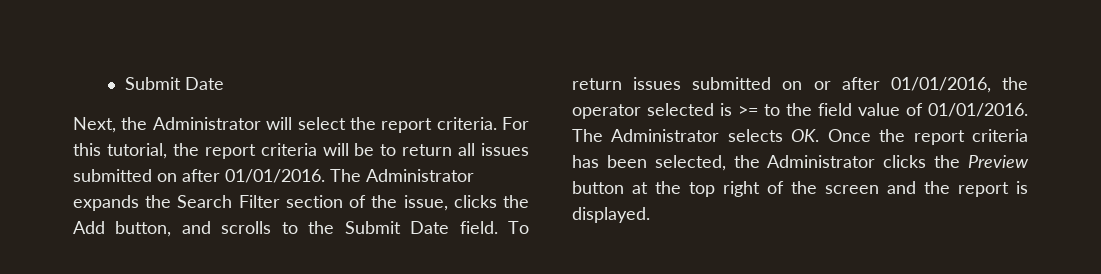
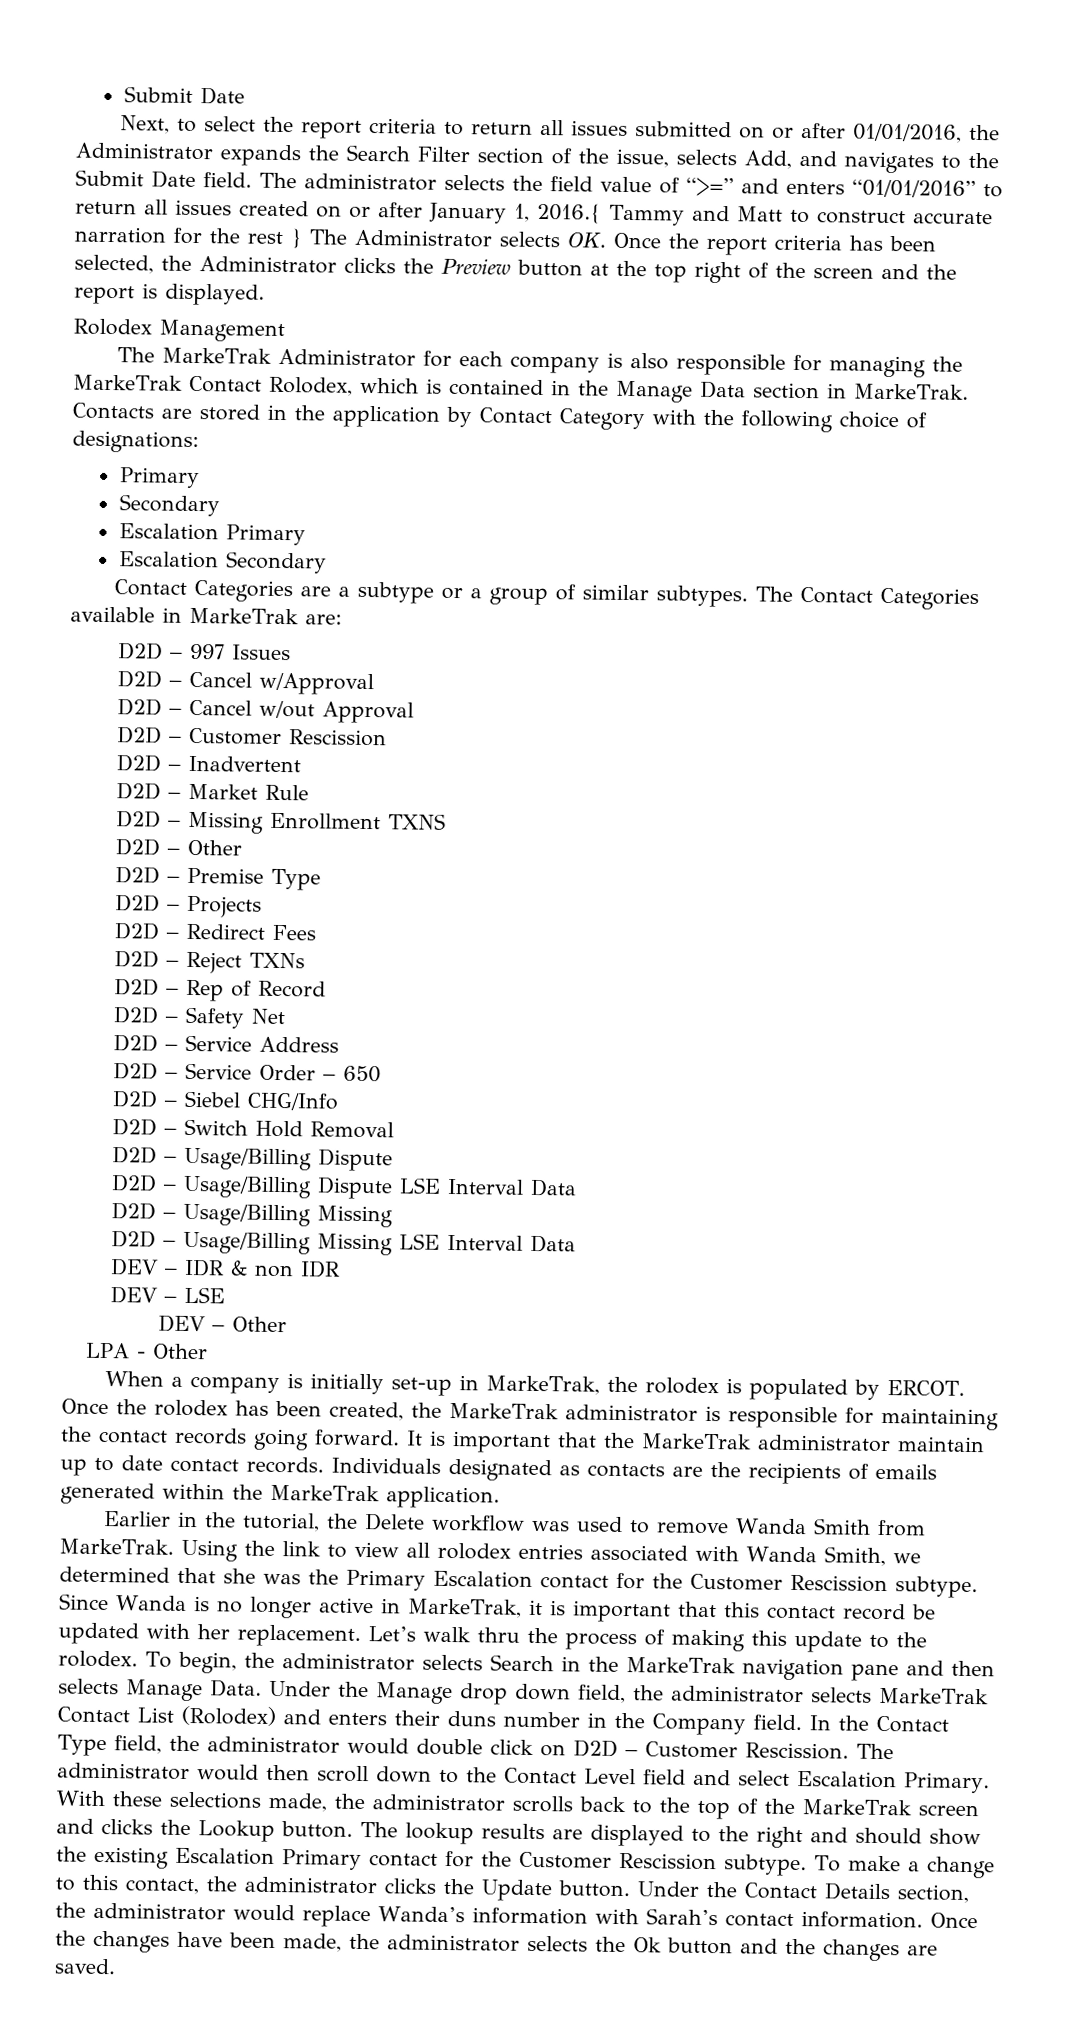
[121,117,529,133] [73,143,375,159] the Administrator will select the report criteria. For this tutorial, the report criteria will be -> [176,116,437,139] to select the report criteria
[182,169,361,183] after 01/01/2016. The -> [771,122,1000,143] or after 01/01/2016, the
[453,195,529,208] [73,221,272,237] clicks the Add button, and scrolls -> [676,149,934,174] selects Add, and navigates
[508,221,530,234] [572,77,1028,93] [572,103,1028,119] To return issues submitted on or after 01/01/2016, the operator selected is >= to the field value of 01/01/2016. -> [259,172,1003,198] [75,199,993,226] [74,226,303,249] The administrator selects the field value of “>=” and enters “01/01/2016” to return all issues created on or after January 1, 2016.{ Tammy and Matt to construct accurate narration for the rest }
(650, 215) none -> [73,318,285,343] [116,347,963,378] [73,374,969,403] [72,402,927,433] [72,430,199,454] [119,467,200,489] [118,494,220,517] [118,523,306,546] [118,551,327,574] [113,579,979,611] [70,606,342,625] [117,642,291,661] [116,670,374,696] [116,698,414,724] [116,726,387,747] [115,754,301,773] [115,782,309,801] [115,810,446,834] [114,838,242,856] [114,866,321,891] [114,894,262,918] [113,922,316,941] [113,950,305,974] [113,978,326,1002] [112,1006,286,1029] [112,1034,339,1053] [112,1062,381,1083] [111,1090,339,1111] [111,1118,394,1139] [111,1146,393,1172] [110,1174,577,1200] [110,1202,393,1228] [110,1230,576,1256] [109,1258,341,1278] [109,1286,225,1304] [157,1314,287,1333] [84,1342,208,1360] [104,1371,965,1401] [61,1398,999,1431] [61,1426,985,1454] [60,1455,937,1485] [60,1482,500,1509] [103,1511,926,1537] [59,1538,921,1567] [59,1566,978,1599] [59,1593,936,1623] [58,1622,927,1653] [58,1650,995,1682] [58,1678,989,1705] [57,1705,949,1736] [57,1734,894,1760] [57,1762,990,1794] [56,1790,979,1820] [56,1818,981,1849] [56,1846,995,1879] [55,1874,969,1904] [55,1902,978,1929] [55,1930,938,1962] [54,1958,116,1975] // Rolodex Management // The MarkeTrak Administrator for each company is also responsible for managing the MarkeTrak Contact Rolodex, which is contained in the Manage Data section in MarkeTrak. Contacts are stored in the application by Contact Category with the following choice of designations: // Primary // Secondary // Escalation Primary // Escalation Secondary // Contact Categories are a subtype or a group of similar subtypes. The Contact Categories available in MarkeTrak are: // D2D – 997 Issues // D2D – Cancel w/Approval // D2D – Cancel w/out Approval // D2D – Customer Rescission // D2D – Inadvertent // D2D – Market Rule // D2D – Missing Enrollment TXNS // D2D – Other // D2D – Premise Type // D2D – Projects // D2D – Redirect Fees // D2D – Reject TXNs // D2D – Rep of Record // D2D – Safety Net // D2D – Service Address // D2D – Service Order – 650 // D2D – Siebel CHG/Info // D2D – Switch Hold Removal // D2D – Usage/Billing Dispute // D2D – Usage/Billing Dispute LSE Interval Data // D2D – Usage/Billing Missing // D2D – Usage/Billing Missing LSE Interval Data // DEV – IDR & non IDR // DEV – LSE // DEV – Other // LPA - Other // When a company is initially set-up in MarkeTrak, the rolodex is populated by ERCOT. Once the rolodex has been created, the MarkeTrak administrator is responsible for maintaining the contact records going forward. It is important that the MarkeTrak administrator maintain up to date contact records. Individuals designated as contacts are the recipients of emails generated within the MarkeTrak application. // Earlier in the tutorial, the Delete workflow was used to remove Wanda Smith from MarkeTrak. Using the link to view all rolodex entries associated with Wanda Smith, we determined that she was the Primary Escalation contact for the Customer Rescission subtype. Since Wanda is no longer active in MarkeTrak, it is important that this contact record be updated with her replacement. Let’s walk thru the process of making this update to the rolodex. To begin, the administrator selects Search in the MarkeTrak navigation pane and then selects Manage Data. Under the Manage drop down field, the administrator selects MarkeTrak Contact List (Rolodex) and enters their duns number in the Company field. In the Contact Type field, the administrator would double click on D2D – Customer Rescission. The administrator would then scroll down to the Contact Level field and select Escalation Primary. With these selections made, the administrator scrolls back to the top of the MarkeTrak screen and clicks the Lookup button. The lookup results are displayed to the right and should show the existing Escalation Primary contact for the Customer Rescission subtype. To make a change to this contact, the administrator clicks the Update button. Under the Contact Details section, the administrator would replace Wanda’s information with Sarah’s contact information. Once the changes have been made, the administrator selects the Ok button and the changes are saved.

